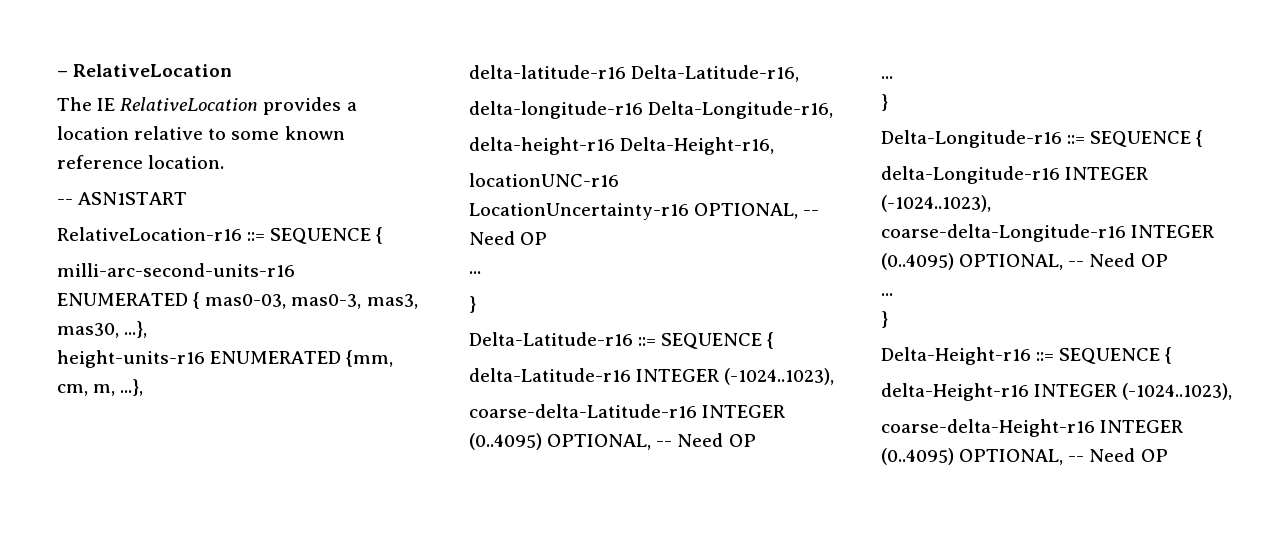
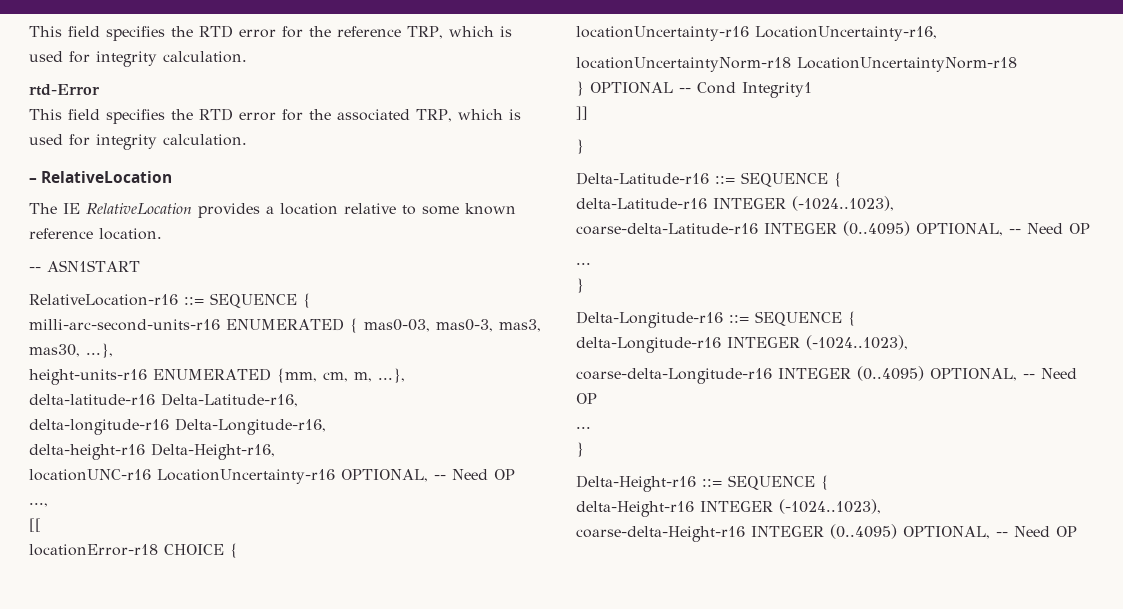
(57, 73) none -> [29,25,512,41] [29,51,247,67] [29,84,100,96] [29,108,521,124] [29,134,247,150] This field specifies the RTD error for the reference TRP, which is used for integrity calculation. // rtd-Error // This field specifies the RTD error for the associated TRP, which is used for integrity calculation. //
[469,271,481,274] ... -> [29,502,48,507] [29,518,41,532] [29,543,238,558] [576,26,937,41] [576,57,1017,72] [576,81,812,98] [576,106,588,120] ..., // [[ // locationError-r18 CHOICE { // locationUncertainty-r16 LocationUncertainty-r16, // locationUncertaintyNorm-r18 LocationUncertaintyNorm-r18 // } OPTIONAL -- Cond Integrity1 // ]]

